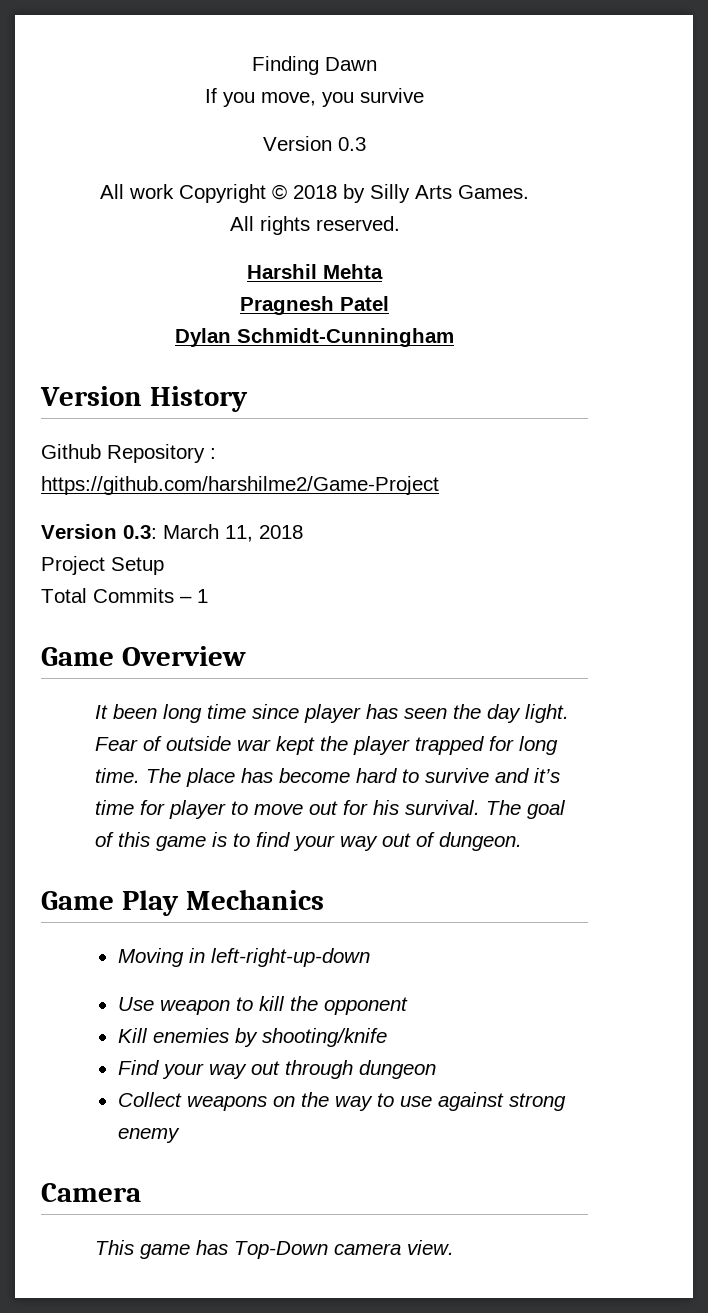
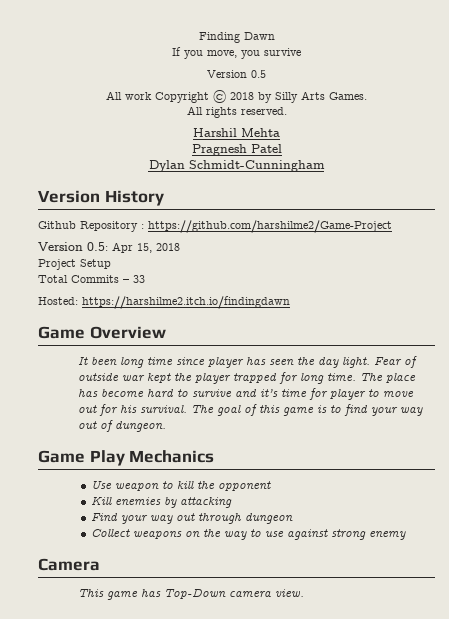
[338,137,366,151] 0.3 -> [251,70,266,78] 0.5
[123,524,253,542] 0.3: March 11, -> [87,242,152,253] 0.5: Apr 15,
[197,589,208,603] 1 -> [133,275,145,283] [38,296,290,309] 33 // Hosted: https://harshilme2.itch.io/findingdawn
[117,948,370,967] // Moving in left-right-up-down -> (215, 456) none
[261,1028,387,1047] shooting/knife -> [179,497,232,508] attacking

